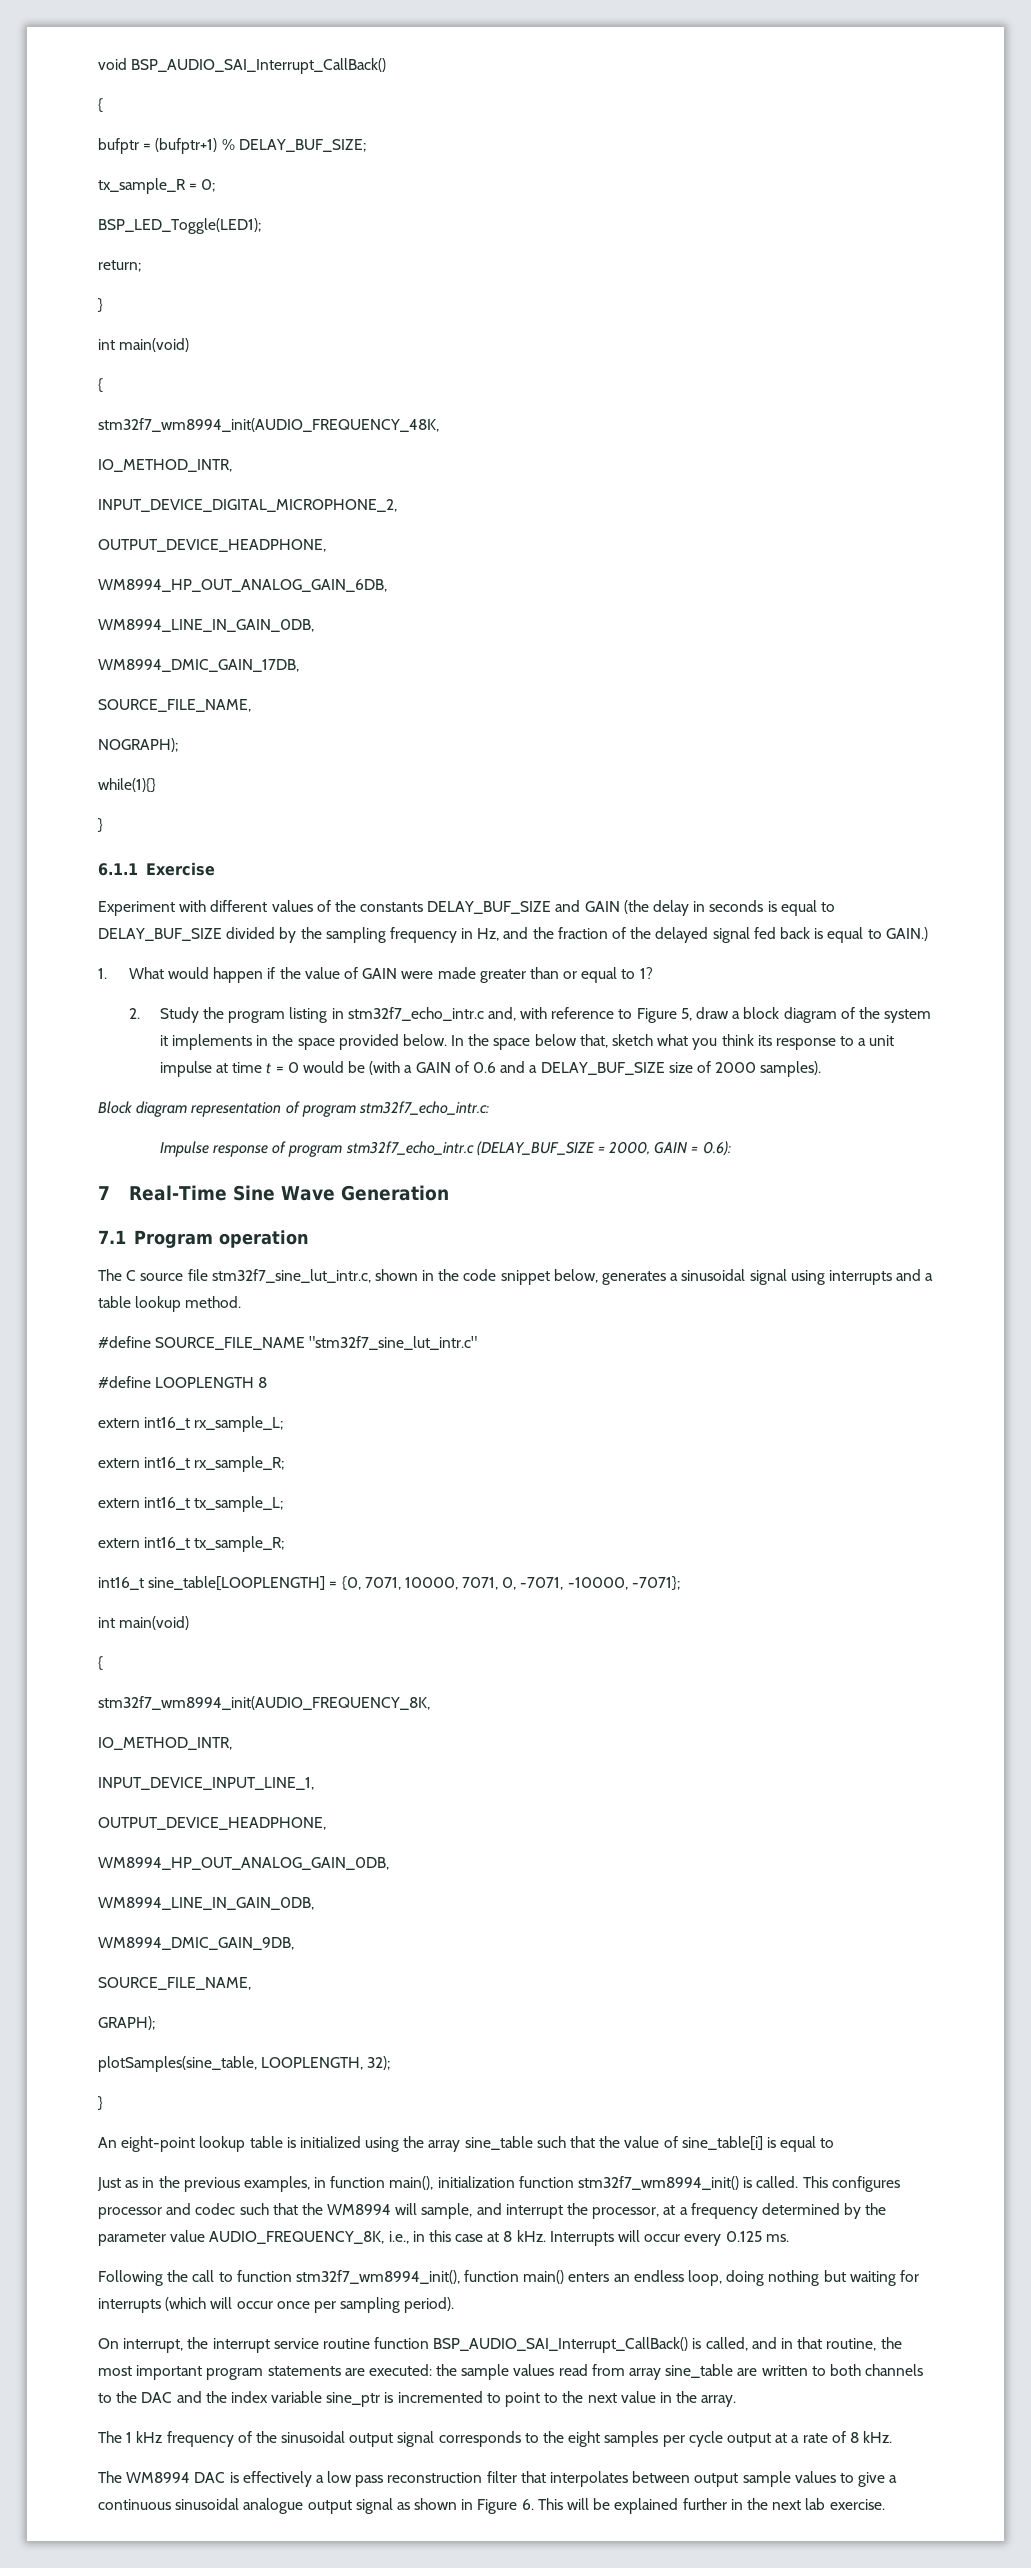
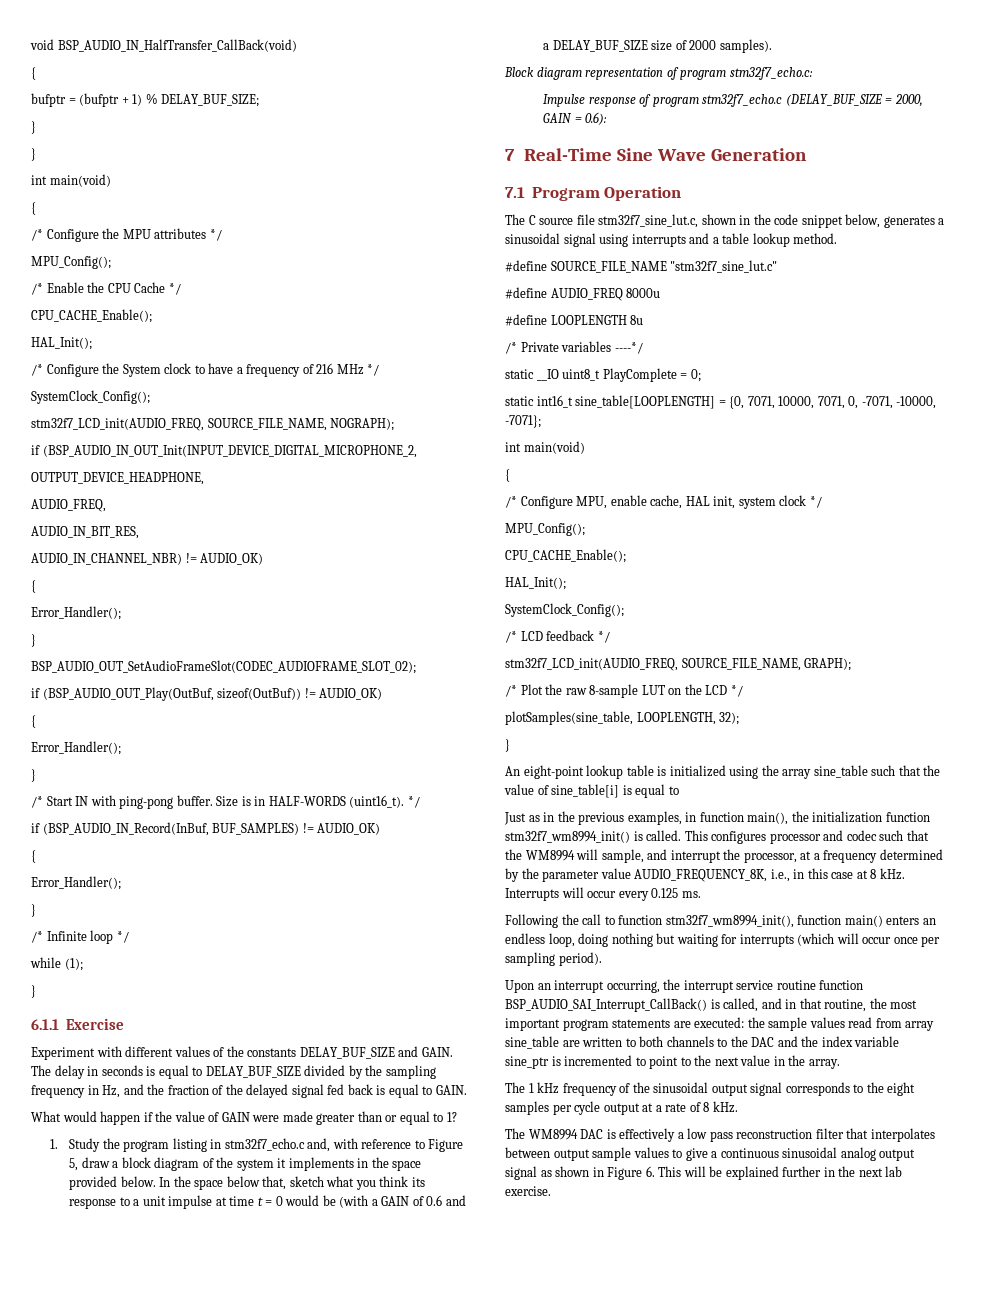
[131,58,387,74] BSP_AUDIO_SAI_Interrupt_CallBack() -> [57,39,297,52] BSP_AUDIO_IN_HalfTransfer_CallBack(void)
[155,138,218,154] (bufptr+1) -> [79,93,143,107] (bufptr + 1)
[98,178,216,194] [98,218,261,234] [98,260,141,272] tx_sample_R = 0; // BSP_LED_Toggle(LED1); // return; -> [31,121,36,134] }
[98,418,439,432] [98,459,232,472] [98,499,397,512] [98,539,326,552] [98,579,387,592] [98,619,314,632] [98,659,299,672] [98,699,251,712] [98,738,178,752] [98,778,156,793] stm32f7_wm8994_init(AUDIO_FREQUENCY_48K, // IO_METHOD_INTR, // INPUT_DEVICE_DIGITAL_MICROPHONE_2, // OUTPUT_DEVICE_HEADPHONE, // WM8994_HP_OUT_ANALOG_GAIN_6DB, // WM8994_LINE_IN_GAIN_0DB, // WM8994_DMIC_GAIN_17DB, // SOURCE_FILE_NAME, // NOGRAPH); // while(1){} -> [31,228,222,242] [31,256,111,269] [31,282,181,295] [31,309,152,323] [31,337,92,350] [31,363,380,377] [31,390,150,404] [31,418,395,431] [31,445,417,458] [31,472,204,485] [31,499,106,512] [31,526,139,539] [31,553,264,565] [31,580,36,593] [31,606,121,620] [31,634,36,647] [31,660,416,674] [31,687,383,701] [31,715,36,728] [31,741,121,755] [31,769,36,782] [31,795,420,809] [31,822,381,836] [31,850,36,863] [31,876,121,890] [31,904,36,917] [31,930,129,944] [30,957,83,971] /* Configure the MPU attributes */ // MPU_Config(); // /* Enable the CPU Cache */ // CPU_CACHE_Enable(); // HAL_Init(); // /* Configure the System clock to have a frequency of 216 MHz */ // SystemClock_Config(); // stm32f7_LCD_init(AUDIO_FREQ, SOURCE_FILE_NAME, NOGRAPH); // if (BSP_AUDIO_IN_OUT_Init(INPUT_DEVICE_DIGITAL_MICROPHONE_2, // OUTPUT_DEVICE_HEADPHONE, // AUDIO_FREQ, // AUDIO_IN_BIT_RES, // AUDIO_IN_CHANNEL_NBR) != AUDIO_OK) // { // Error_Handler(); // } // BSP_AUDIO_OUT_SetAudioFrameSlot(CODEC_AUDIOFRAME_SLOT_02); // if (BSP_AUDIO_OUT_Play(OutBuf, sizeof(OutBuf)) != AUDIO_OK) // { // Error_Handler(); // } // /* Start IN with ping-pong buffer. Size is in HALF-WORDS (uint16_t). */ // if (BSP_AUDIO_IN_Record(InBuf, BUF_SAMPLES) != AUDIO_OK) // { // Error_Handler(); // } // /* Infinite loop */ // while (1);
[584,900,649,914] GAIN (the -> [421,1047,453,1057] [31,1065,51,1076] GAIN. The
[885,927,928,941] [98,968,107,979] GAIN.) // 1. -> [435,1085,467,1095] GAIN. //
[128,1008,140,1019] 2. -> [50,1139,59,1149] 1.
[347,1007,484,1021] stm32f7_echo_intr.c -> [224,1138,305,1151] stm32f7_echo.c
[358,1101,489,1115] stm32f7_echo_intr.c: -> [729,67,813,80] stm32f7_echo.c:
[345,1141,474,1155] stm32f7_echo_intr.c -> [702,94,783,107] stm32f7_echo.c
[218,1230,309,1248] operation -> [603,186,681,201] Operation
[211,1269,371,1283] stm32f7_sine_lut_intr.c, -> [598,214,699,228] stm32f7_sine_lut.c,
[309,1336,478,1350] [98,1376,268,1388] [98,1416,284,1432] [98,1456,285,1472] [98,1496,284,1512] [98,1536,285,1552] "stm32f7_sine_lut_intr.c" // #define LOOPLENGTH 8 // extern int16_t rx_sample_L; // extern int16_t rx_sample_R; // extern int16_t tx_sample_L; // extern int16_t tx_sample_R; // -> [670,260,778,273] [505,287,661,301] [505,314,644,326] [505,341,643,354] [505,368,701,382] [505,396,534,406] "stm32f7_sine_lut.c" // #define AUDIO_FREQ 8000u // #define LOOPLENGTH 8u // /* Private variables ----*/ // static __IO uint8_t PlayComplete = 0; // static
[98,1696,430,1710] [98,1737,232,1750] [98,1777,314,1790] [98,1817,326,1830] [98,1857,389,1870] [98,1897,314,1910] [98,1937,294,1950] [98,1977,251,1990] [98,2016,155,2030] stm32f7_wm8994_init(AUDIO_FREQUENCY_8K, // IO_METHOD_INTR, // INPUT_DEVICE_INPUT_LINE_1, // OUTPUT_DEVICE_HEADPHONE, // WM8994_HP_OUT_ANALOG_GAIN_0DB, // WM8994_LINE_IN_GAIN_0DB, // WM8994_DMIC_GAIN_9DB, // SOURCE_FILE_NAME, // GRAPH); -> [505,495,822,509] [505,523,585,536] [505,549,626,563] [505,577,566,590] [505,603,624,617] [505,630,610,643] [505,658,852,671] [505,684,743,698] /* Configure MPU, enable cache, HAL init, system clock */ // MPU_Config(); // CPU_CACHE_Enable(); // HAL_Init(); // SystemClock_Config(); // /* LCD feedback */ // stm32f7_LCD_init(AUDIO_FREQ, SOURCE_FILE_NAME, GRAPH); // /* Plot the raw 8-sample LUT on the LCD */
(434, 2183) none -> [791,811,809,822] the
[98,2338,184,2353] On interrupt, -> [505,980,660,993] Upon an interrupt occurring,
[243,2498,304,2514] analogue -> [840,1147,876,1161] analog

